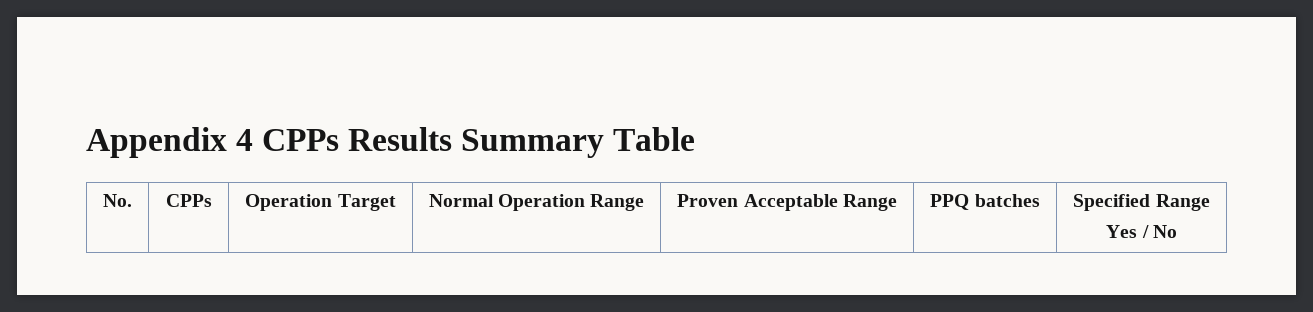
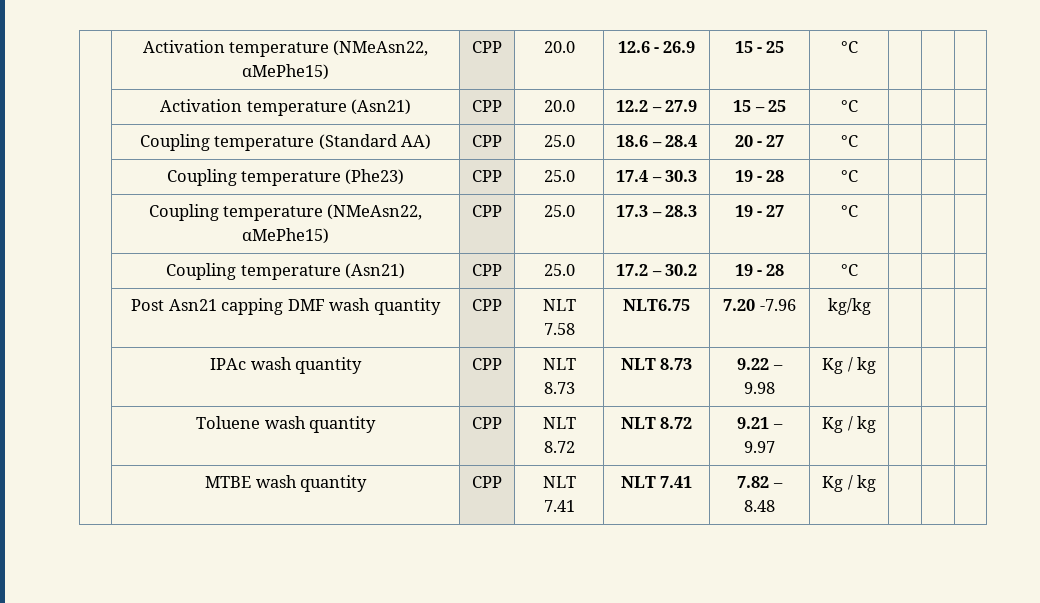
[86,127,696,158] [103,194,132,207] [165,194,212,207] [245,194,396,211] [428,194,645,211] [677,194,897,211] [930,194,1040,210] [1073,194,1210,211] [1106,225,1177,238] Appendix 4 CPPs Results Summary Table // No. | CPPs | Operation Target | Normal Operation Range | Proven Acceptable Range | PPQ batches | Specified Range // Yes / No -> [142,40,429,57] [242,64,329,80] [472,41,502,53] [543,41,575,53] [617,41,696,53] [734,41,785,53] [840,41,858,53] [160,99,411,116] [472,100,502,112] [543,100,575,112] [616,100,697,112] [733,100,786,112] [840,100,858,112] [139,134,432,151] [472,135,502,147] [543,135,575,147] [616,135,697,147] [734,135,785,147] [840,135,858,147] [166,169,405,186] [472,170,502,182] [543,170,575,182] [616,170,697,182] [734,170,785,182] [840,170,858,182] [148,204,423,221] [242,228,329,244] [472,205,502,217] [543,205,575,217] [616,205,697,217] [734,205,785,217] [840,205,858,217] [166,263,405,280] [472,264,502,276] [543,264,575,276] [616,264,697,276] [734,264,785,276] [840,264,858,276] [131,298,441,315] [472,299,502,311] [542,299,576,311] [543,323,575,335] [623,299,690,311] [723,299,796,311] [827,298,871,315] [210,357,362,374] [472,358,502,370] [542,358,576,370] [543,382,575,394] [620,358,693,370] [737,358,783,370] [744,382,775,394] [822,357,876,374] [196,416,376,433] [472,417,502,429] [542,417,576,429] [543,441,575,453] [620,417,693,429] [737,417,783,429] [744,441,775,453] [822,416,876,433] [205,475,367,492] [472,476,502,488] [542,476,576,488] [543,500,575,512] [620,476,693,488] [737,476,783,488] [744,500,775,512] [822,475,876,492] | Activation temperature (NMeAsn22, αMePhe15) | CPP | 20.0 | 12.6 - 26.9 | 15 - 25 | °C | | | // | Activation temperature (Asn21) | CPP | 20.0 | 12.2 – 27.9 | 15 – 25 | °C | | | // | Coupling temperature (Standard AA) | CPP | 25.0 | 18.6 – 28.4 | 20 - 27 | °C | | | // | Coupling temperature (Phe23) | CPP | 25.0 | 17.4 – 30.3 | 19 - 28 | °C | | | // | Coupling temperature (NMeAsn22, αMePhe15) | CPP | 25.0 | 17.3 – 28.3 | 19 - 27 | °C | | | // | Coupling temperature (Asn21) | CPP | 25.0 | 17.2 – 30.2 | 19 - 28 | °C | | | // | Post Asn21 capping DMF wash quantity | CPP | NLT 7.58 | NLT6.75 | 7.20 -7.96 | kg/kg | | | // | IPAc wash quantity | CPP | NLT 8.73 | NLT 8.73 | 9.22 – 9.98 | Kg / kg | | | // | Toluene wash quantity | CPP | NLT 8.72 | NLT 8.72 | 9.21 – 9.97 | Kg / kg | | | // | MTBE wash quantity | CPP | NLT 7.41 | NLT 7.41 | 7.82 – 8.48 | Kg / kg | | |

